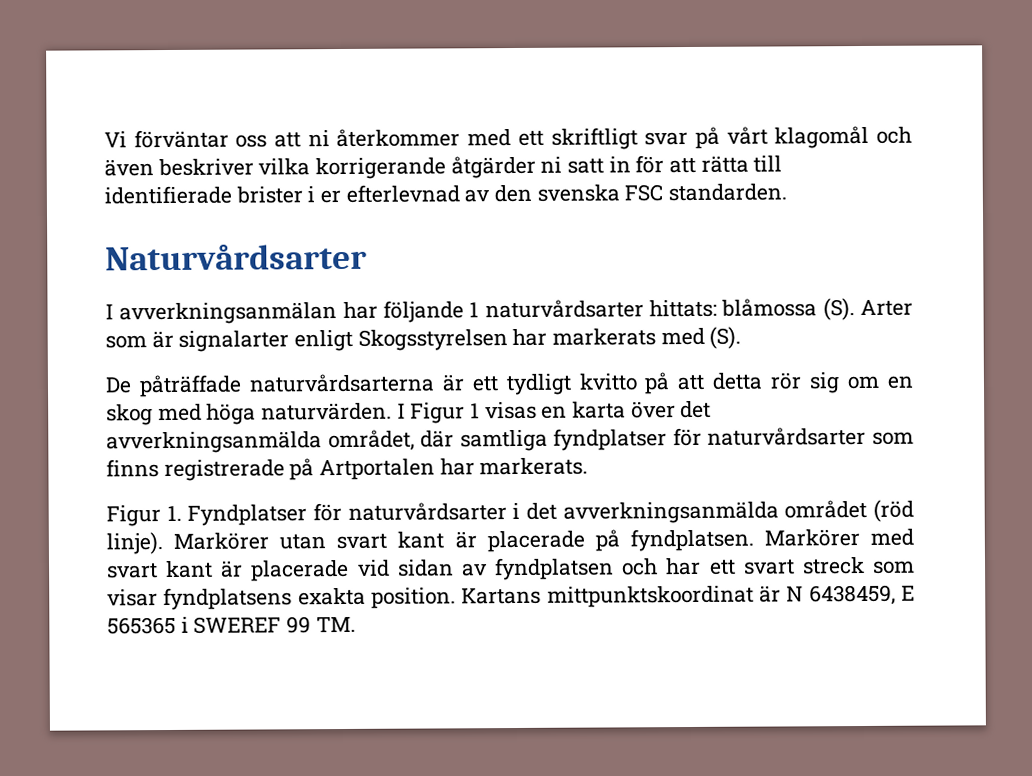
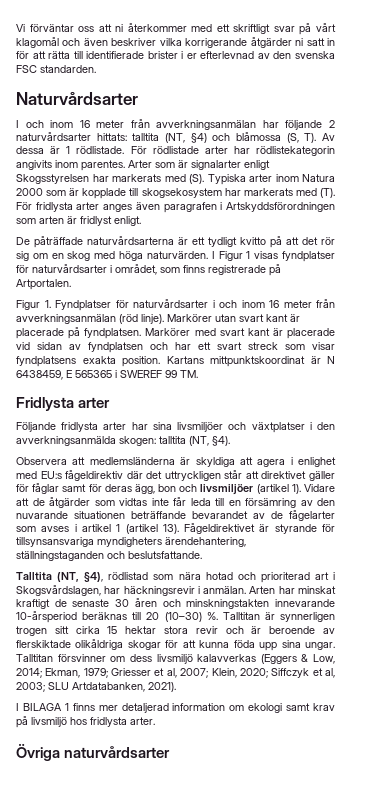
(114, 312) none -> [25,119,150,128] och inom 16 meter från
[469,302,480,318] 1 -> [328,120,335,128] 2
[721,298,855,321] blåmossa (S). -> [132,132,336,143] [16,146,335,156] [16,160,125,171] talltita (NT, §4) och blåmossa (S, T). Av dessa är 1 rödlistade. För rödlistade arter har rödlistekategorin angivits inom parentes.
(742, 337) none -> [207,174,335,185] [16,188,335,199] [16,202,335,213] [16,216,141,226] Typiska arter inom Natura 2000 som är kopplade till skogsekosystem har markerats med (T). För fridlysta arter anges även paragrafen i Artskyddsförordningen som arten är fridlyst enligt.
[712,372,764,390] detta -> [302,237,318,245] det
[541,400,712,419] [106,429,548,454] en karta över det avverkningsanmälda området, där samtliga -> (279, 255) none
(867, 436) none -> [110,264,157,275] i området,
[319,457,589,481] Artportalen har markerats. -> [16,279,71,290] Artportalen.
[526,499,868,524] det avverkningsanmälda området -> [219,299,335,308] [16,314,116,324] och inom 16 meter från avverkningsanmälan
(356, 624) none -> [16,397,111,411] [16,422,336,433] [16,436,230,446] [16,457,336,467] [16,470,335,481] [16,483,336,495] [16,497,335,508] [16,510,335,521] [16,523,336,534] [16,537,246,547] [16,551,202,561] [16,572,335,583] [16,585,336,596] [16,598,335,609] [16,611,335,623] [16,626,336,636] [16,639,336,651] [16,654,335,664] [16,668,336,678] [16,682,176,692] [16,703,335,713] [16,716,155,728] [16,743,171,761] // Fridlysta arter // Följande fridlysta arter har sina livsmiljöer och växtplatser i den avverkningsanmälda skogen: talltita (NT, §4). // Observera att medlemsländerna är skyldiga att agera i enlighet med EU:s fågeldirektiv där det uttryckligen står att direktivet gäller för fåglar samt för deras ägg, bon och livsmiljöer (artikel 1). Vidare att de åtgärder som vidtas inte får leda till en försämring av den nuvarande situationen beträffande bevarandet av de fågelarter som avses i artikel 1 (artikel 13). Fågeldirektivet är styrande för tillsynsansvariga myndigheters ärendehantering, ställningstaganden och beslutsfattande. // Talltita (NT, §4), rödlistad som nära hotad och prioriterad art i Skogsvårdslagen, har häckningsrevir i anmälan. Arten har minskat kraftigt de senaste 30 åren och minskningstakten innevarande 10-årsperiod beräknas till 20 (10–30) %. Talltitan är synnerligen trogen sitt cirka 15 hektar stora revir och är beroende av flerskiktade olikåldriga skogar för att kunna föda upp sina ungar. Talltitan försvinner om dess livsmiljö kalavverkas (Eggers & Low, 2014; Ekman, 1979; Griesser et al, 2007; Klein, 2020; Siffczyk et al, 2003; SLU Artdatabanken, 2021). // I BILAGA 1 finns mer detaljerad information om ekologi samt krav på livsmiljö hos fridlysta arter. // Övriga naturvårdsarter

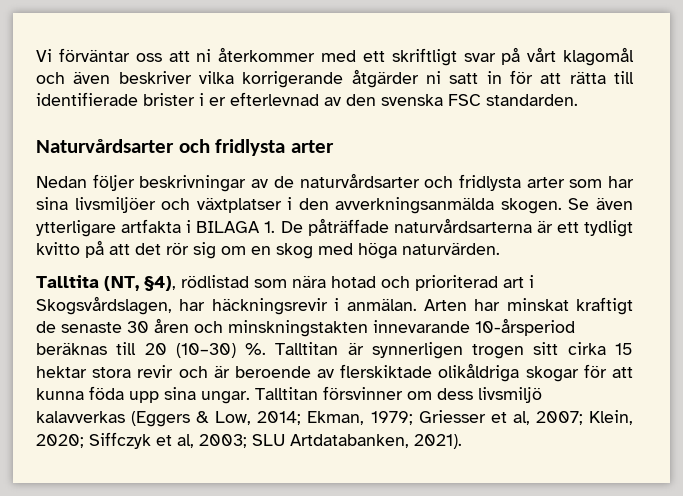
[16,119,335,130] [16,132,336,143] [16,146,335,156] [16,160,270,171] [16,174,335,185] [16,188,335,199] [16,202,335,213] [16,216,141,226] // I och inom 16 meter från avverkningsanmälan har följande 2 naturvårdsarter hittats: talltita (NT, §4) och blåmossa (S, T). Av dessa är 1 rödlistade. För rödlistade arter har rödlistekategorin angivits inom parentes. Arter som är signalarter enligt Skogsstyrelsen har markerats med (S). Typiska arter inom Natura 2000 som är kopplade till skogsekosystem har markerats med (T). För fridlysta arter anges även paragrafen i Artskyddsförordningen som arten är fridlyst enligt. // -> [178,139,335,156] [36,173,634,192] [36,197,633,214] [36,219,276,237] och fridlysta arter // Nedan följer beskrivningar av de naturvårdsarter och fridlysta arter som har sina livsmiljöer och växtplatser i den avverkningsanmälda skogen. Se även ytterligare artfakta i BILAGA 1.
[211,251,335,262] [16,264,281,276] [16,279,71,290] [16,299,335,311] [16,314,300,324] [16,327,335,339] [16,342,335,353] [16,356,335,367] [16,370,198,380] [16,397,111,411] [16,422,336,433] [16,436,230,446] [16,457,336,467] [16,470,335,481] [16,483,336,495] [16,497,335,508] [16,510,335,521] [16,523,336,534] [16,537,246,547] [16,551,202,561] I Figur 1 visas fyndplatser för naturvårdsarter i området, som finns registrerade på Artportalen. // Figur 1. Fyndplatser för naturvårdsarter i och inom 16 meter från avverkningsanmälan (röd linje). Markörer utan svart kant är placerade på fyndplatsen. Markörer med svart kant är placerade vid sidan av fyndplatsen och har ett svart streck som visar fyndplatsens exakta position. Kartans mittpunktskoordinat är N 6438459, E 565365 i SWEREF 99 TM. // Fridlysta arter // Följande fridlysta arter har sina livsmiljöer och växtplatser i den avverkningsanmälda skogen: talltita (NT, §4). // Observera att medlemsländerna är skyldiga att agera i enlighet med EU:s fågeldirektiv där det uttryckligen står att direktivet gäller för fåglar samt för deras ägg, bon och livsmiljöer (artikel 1). Vidare att de åtgärder som vidtas inte får leda till en försämring av den nuvarande situationen beträffande bevarandet av de fågelarter som avses i artikel 1 (artikel 13). Fågeldirektivet är styrande för tillsynsansvariga myndigheters ärendehantering, ställningstaganden och beslutsfattande. -> (500, 248) none
[16,703,335,713] [16,716,155,728] [16,743,171,761] // I BILAGA 1 finns mer detaljerad information om ekologi samt krav på livsmiljö hos fridlysta arter. // Övriga naturvårdsarter -> (462, 441) none

